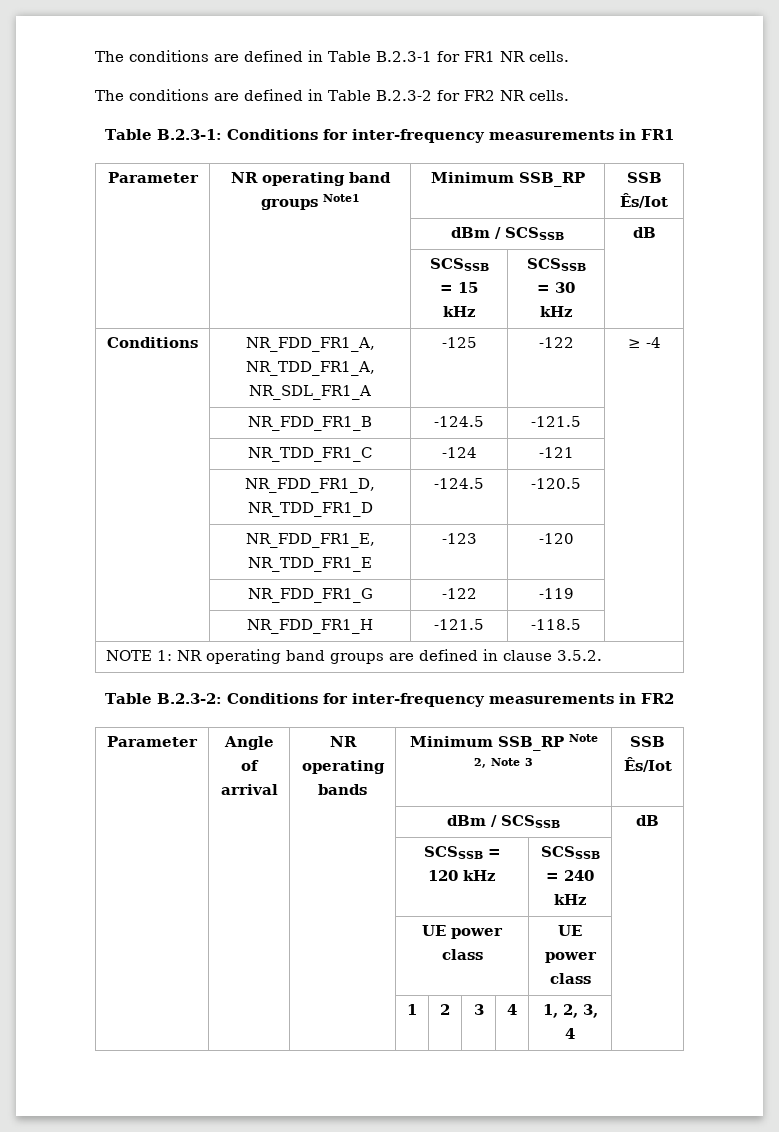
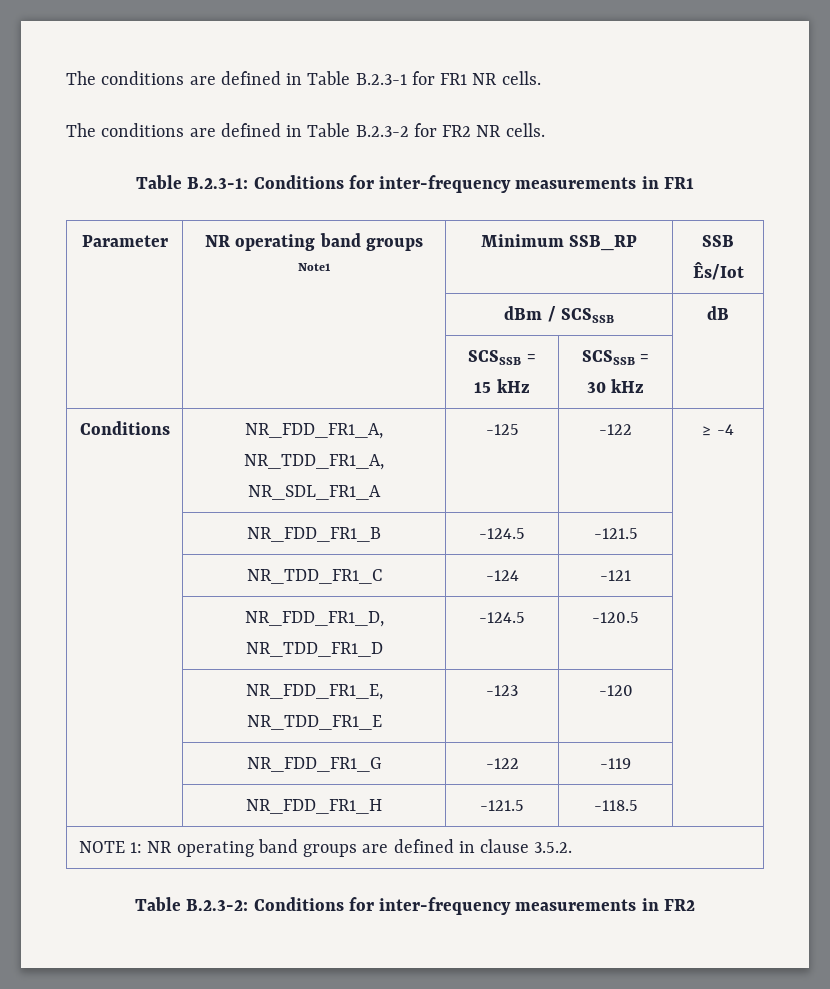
[107,736,198,747] [223,736,274,750] [241,760,259,771] [220,784,278,795] [329,736,357,747] [301,760,385,774] [318,784,367,795] [409,734,598,751] [474,758,533,768] [630,736,665,747] [623,757,672,772] [447,815,560,828] [636,815,659,826] [423,846,501,859] [428,870,496,881] [540,846,600,859] [546,870,594,881] [553,894,587,905] [422,925,503,939] [441,949,483,960] [558,925,582,936] [544,952,597,963] [549,973,591,984] [407,1004,417,1015] [440,1004,450,1015] [473,1004,484,1015] [507,1004,517,1015] [542,1004,598,1018] [565,1028,575,1039] // Parameter | Angle of arrival | NR operating bands | Minimum SSB_RP Note 2, Note 3 | SSB Ês/Iot // | | | dBm / SCSSSB | dB // | | | SCSSSB = 120 kHz | SCSSSB = 240 kHz | // | | | UE power class | UE power class | // | | | 1 | 2 | 3 | 4 | 1, 2, 3, 4 | -> (695, 905) none

